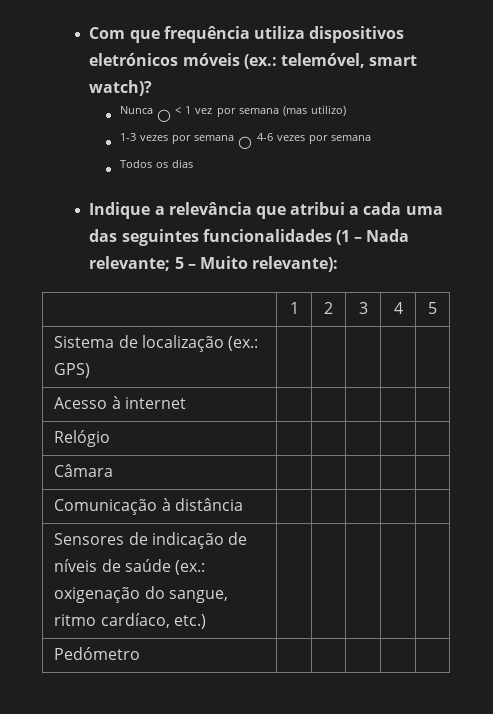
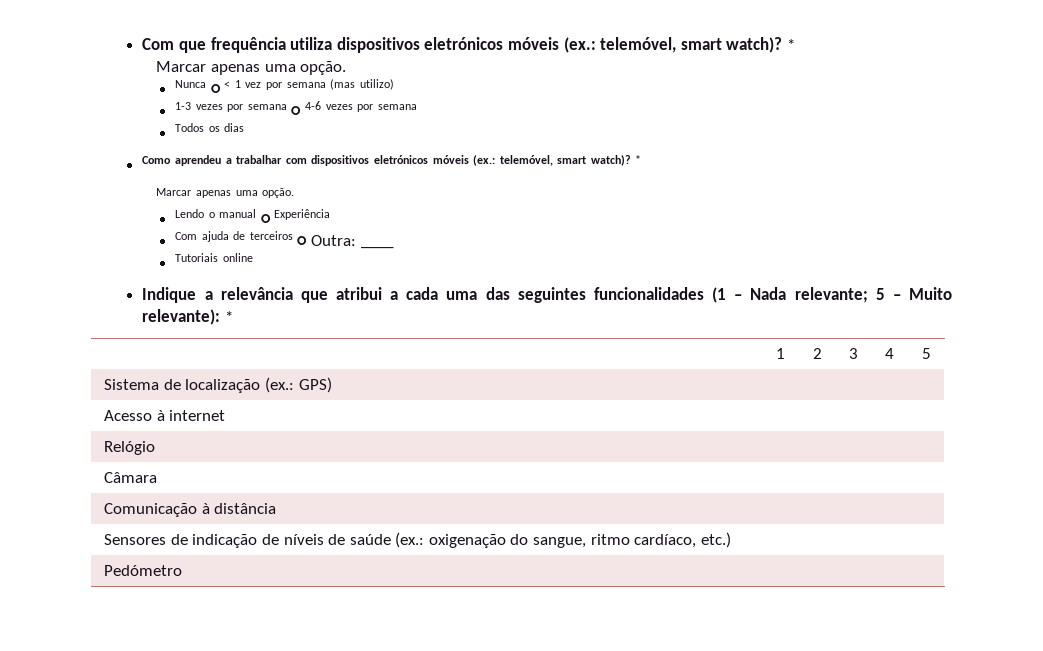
(153, 88) none -> [786,39,795,50] [156,61,347,75] * // Marcar apenas uma opção.
(193, 163) none -> [142,155,642,166] [156,188,295,198] [175,209,331,224] [175,231,357,246] [360,246,394,249] [175,253,253,262] // Como aprendeu a trabalhar com dispositivos eletrónicos móveis (ex.: telemóvel, smart watch)? * // Marcar apenas uma opção. // Lendo o manual ○ Experiência // Com ajuda de terceiros ○ Outra: ____ // Tutoriais online
(339, 264) none -> [225,311,234,322] *

